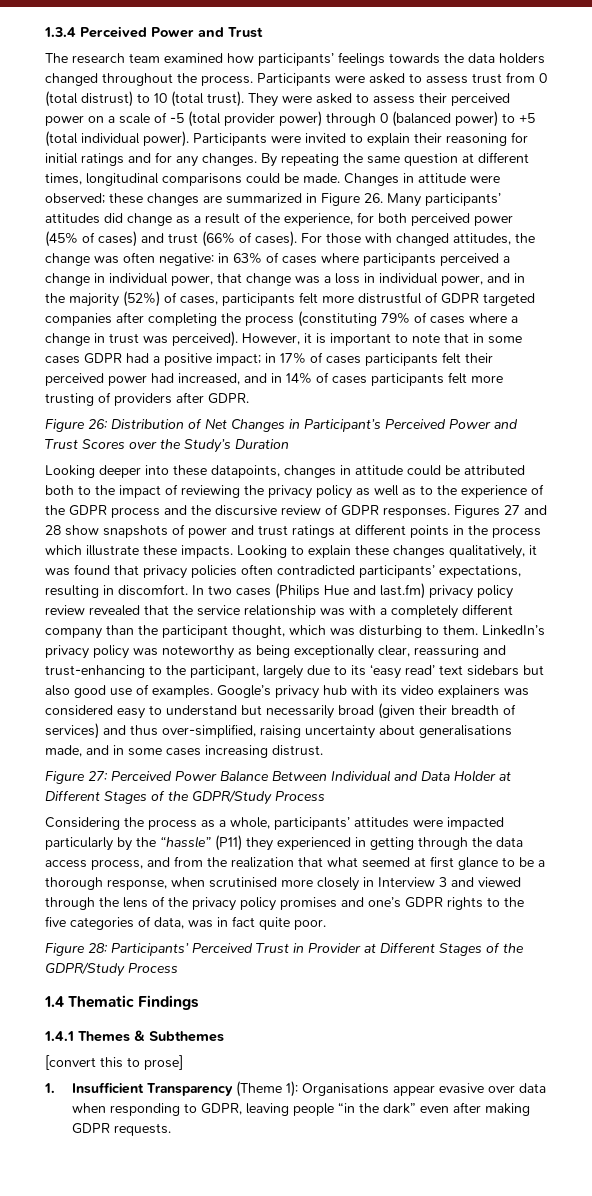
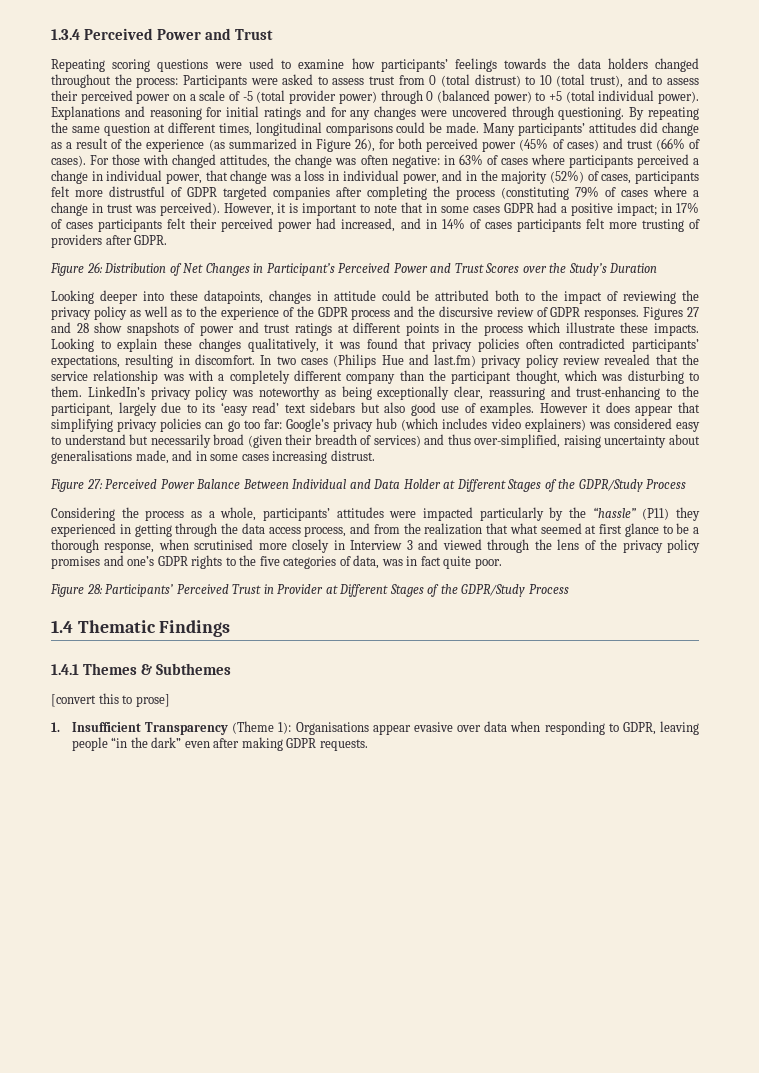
[45,53,223,64] The research team examined -> [51,58,345,72] Repeating scoring questions were used to examine
[201,75,253,86] process. -> [136,77,179,88] process:
[207,91,352,107] trust). They were asked -> [590,74,648,88] trust), and
[193,133,442,146] Participants were invited to explain their -> [51,106,145,120] Explanations and
[202,153,257,166] changes. -> [374,106,625,120] changes were uncovered through questioning.
[344,173,500,186] [45,193,383,206] Changes in attitude were observed; these changes are summarized in Figure 26. -> (480, 127) none
[284,213,353,226] experience, -> [146,138,375,152] experience (as summarized in Figure 26),
[217,685,500,699] Google’s privacy hub with its video explainers -> [539,402,700,416] [51,418,586,432] However it does appear that simplifying privacy policies can go too far: Google’s privacy hub (which includes video explainers)

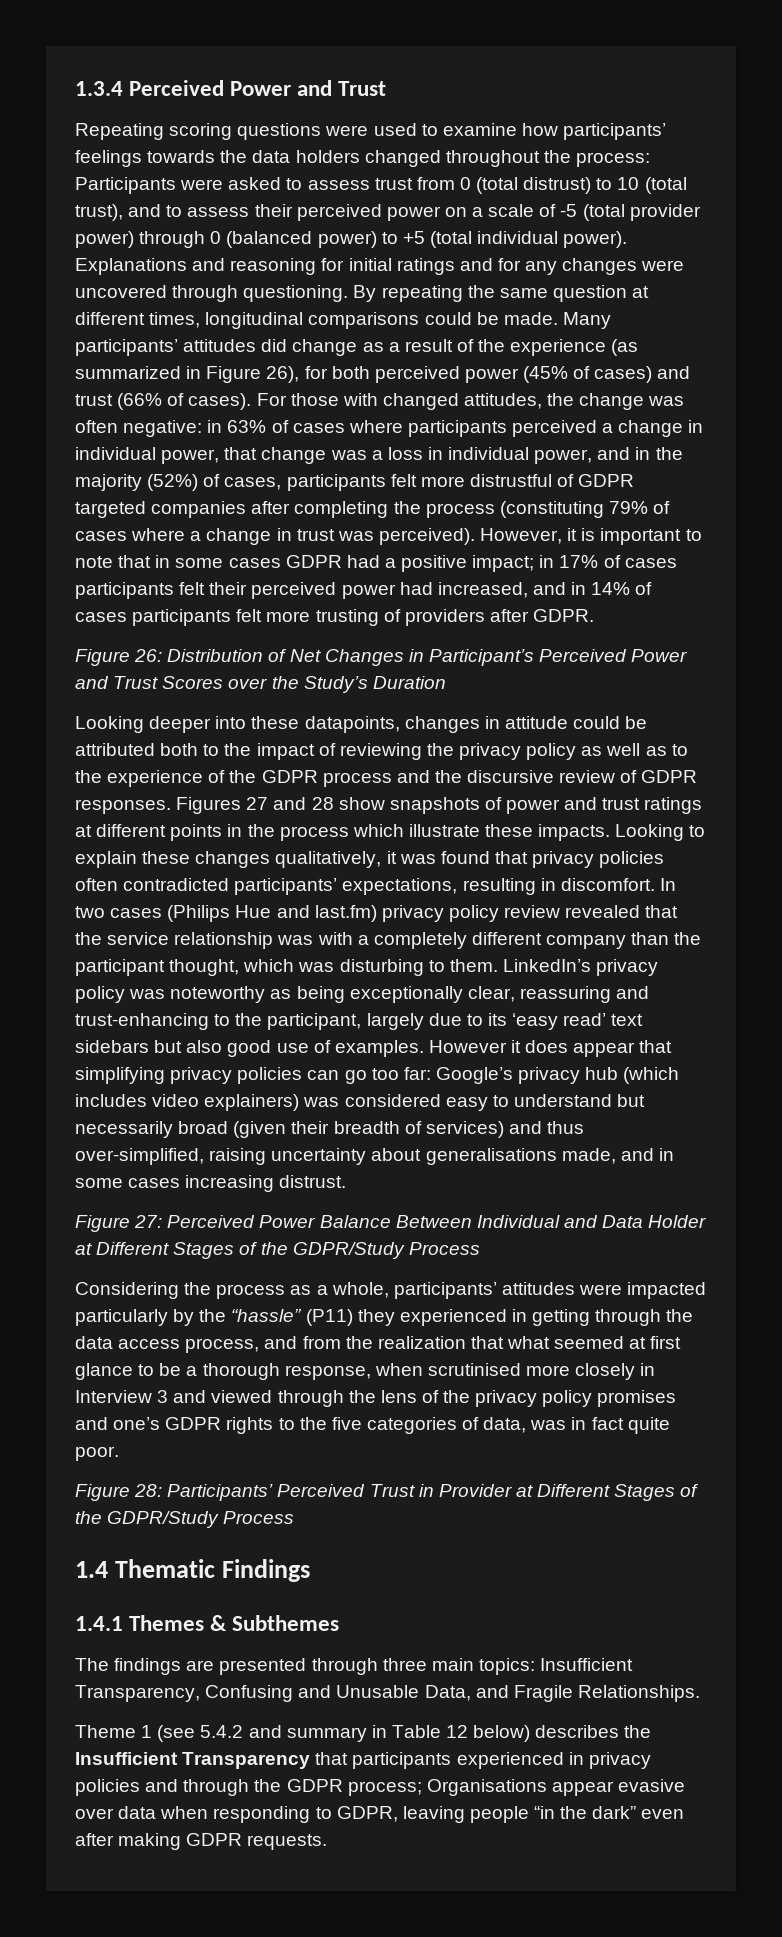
[51,693,170,707] [51,721,292,735] [convert this to prose] // 1. Insufficient Transparency (Theme 1): -> [75,1658,634,1675] [75,1685,700,1702] [75,1725,652,1742] [75,1752,651,1769] [75,1779,422,1796] The findings are presented through three main topics: Insufficient Transparency, Confusing and Unusable Data, and Fragile Relationships. // Theme 1 (see 5.4.2 and summary in Table 12 below) describes the Insufficient Transparency that participants experienced in privacy policies and through the GDPR process;

